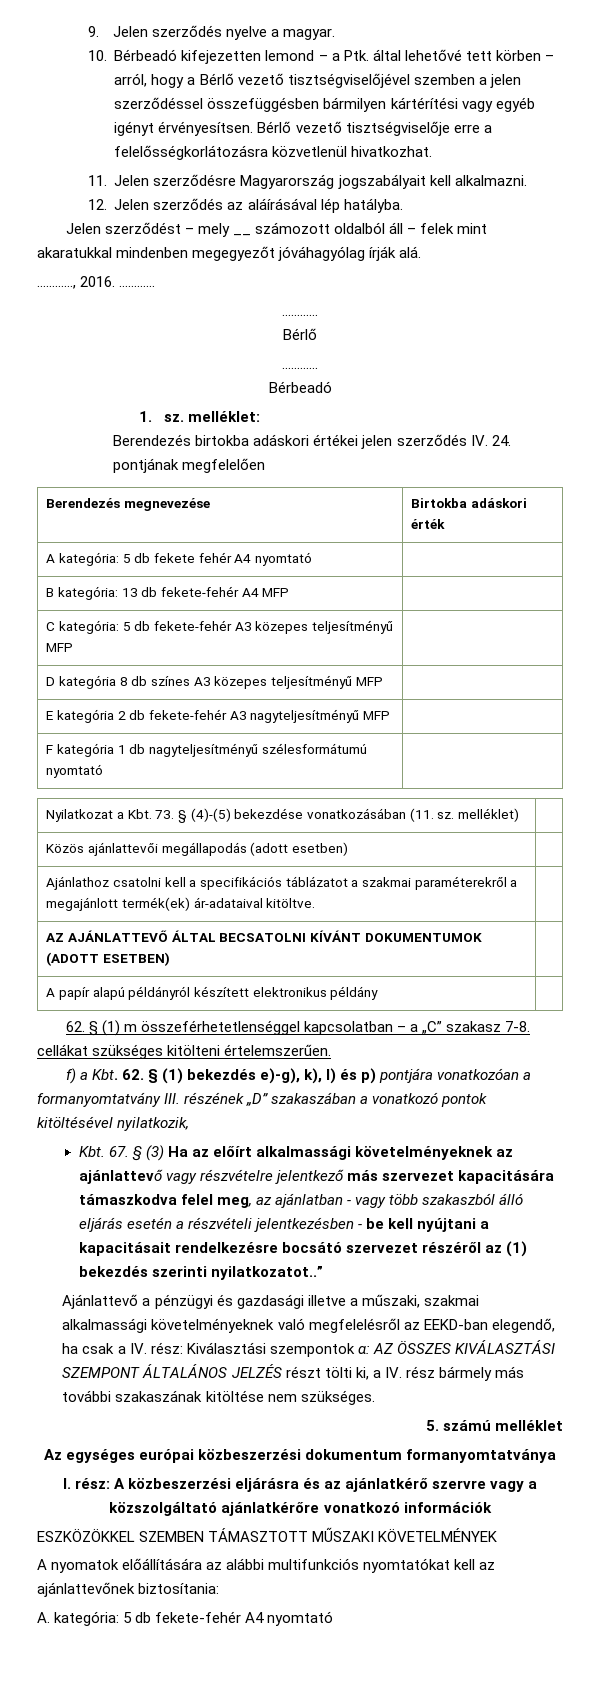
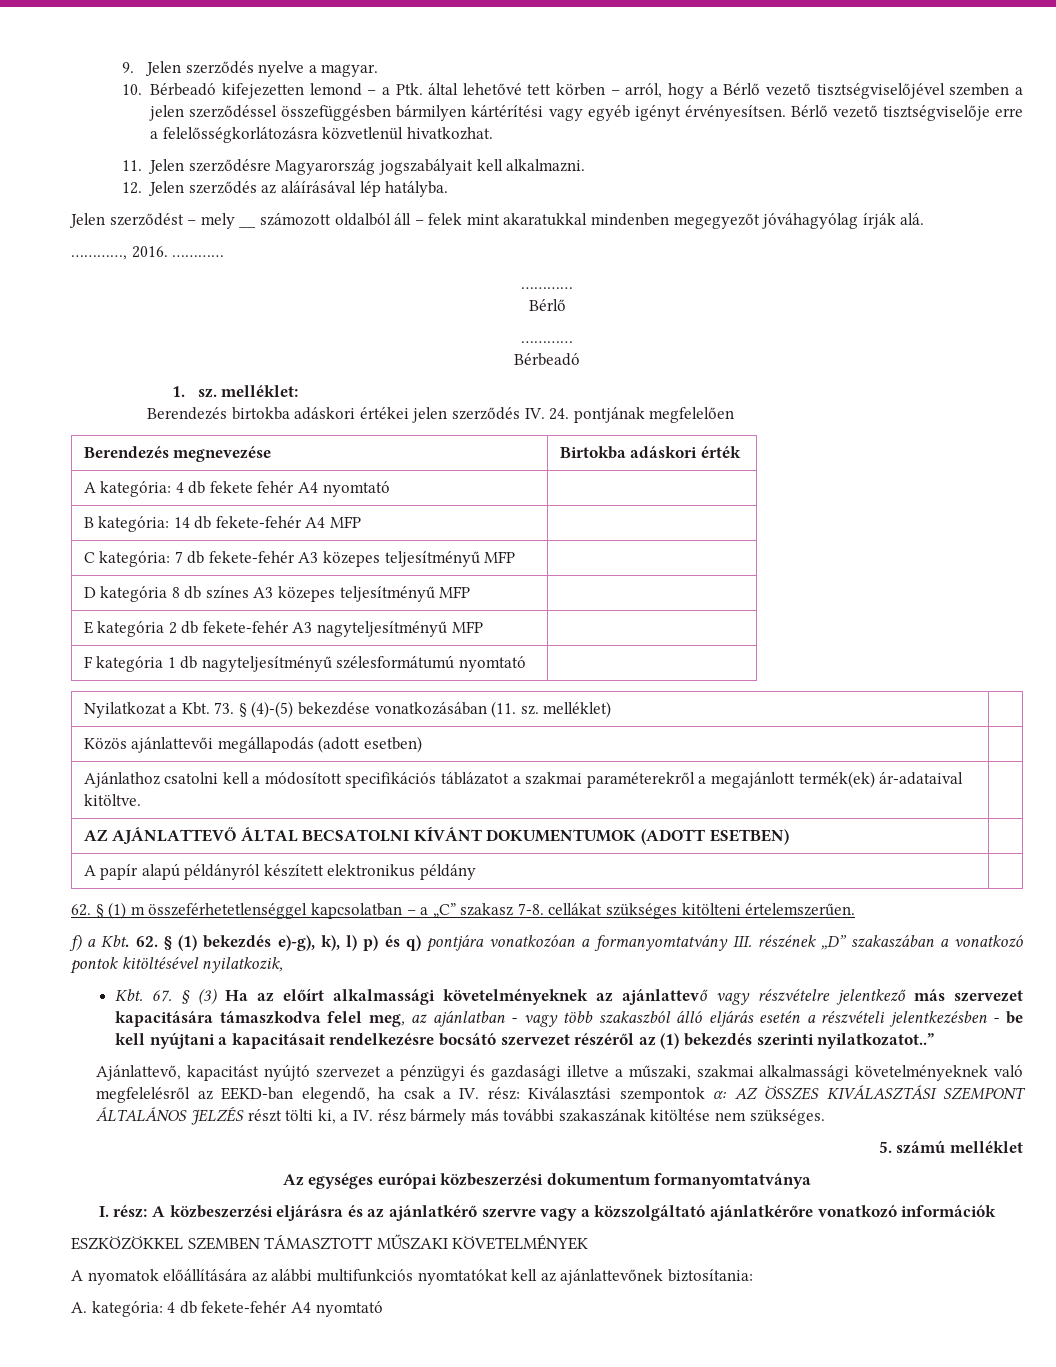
[122,554,131,563] 5 -> [175,482,184,493] 4
[121,588,138,597] 13 -> [173,517,190,528] 14
[122,622,131,631] 5 -> [174,551,183,563] 7
(197, 883) none -> [264,772,342,785] módosított
[340,1068,377,1084] és p) -> [363,935,421,951] p) és q)
[62,1294,139,1309] Ajánlattevő -> [96,1064,381,1081] Ajánlattevő, kapacitást nyújtó szervezet
[123,1612,133,1623] 5 -> [167,1302,176,1313] 4

